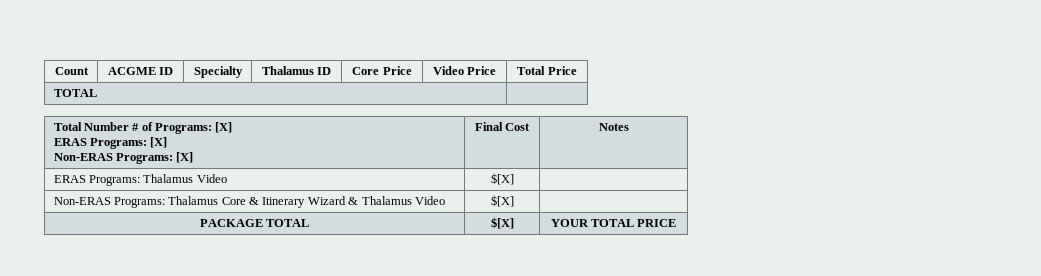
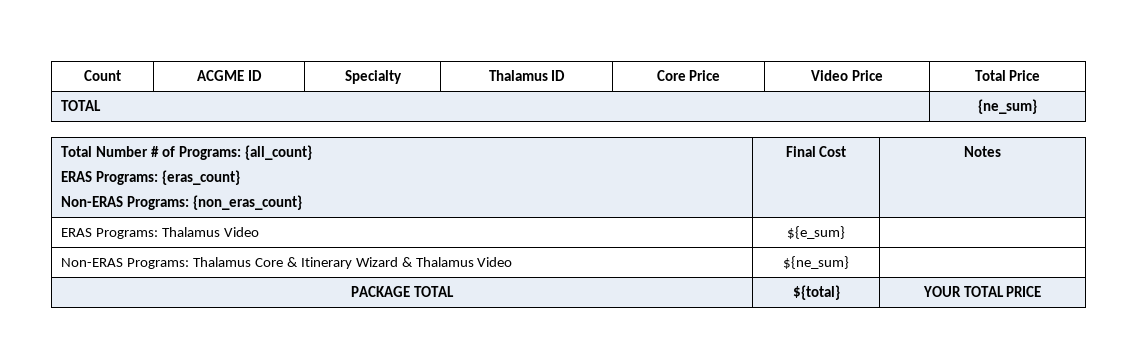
(97, 93) none -> [978,99,1037,114] {ne_sum}
[215,122,233,133] [53,137,168,149] [53,152,194,164] [X] // ERAS Programs: [X] // Non-ERAS Programs: [X] -> [244,145,312,160] [61,170,241,185] [61,195,303,210] {all_count} // ERAS Programs: {eras_count} // Non-ERAS Programs: {non_eras_count}
[490,173,514,185] $[X] -> [787,226,845,239] ${e_sum}
[490,195,514,207] $[X] -> [783,256,849,269] ${ne_sum}
[490,217,514,229] $[X] -> [792,285,840,300] ${total}

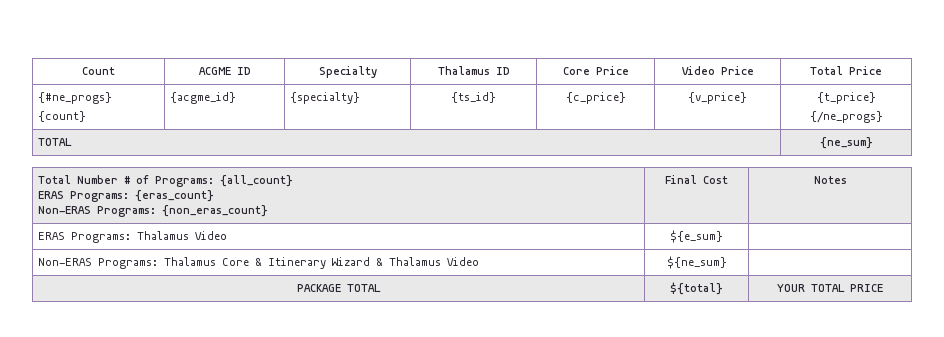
(1041, 75) none -> [38,92,113,104] [38,111,87,122] [170,92,237,104] [290,92,361,104] [451,92,496,103] [565,92,626,104] [688,92,747,104] [816,92,876,104] [809,111,883,123] // {#ne_progs} // {count} | {acgme_id} | {specialty} | {ts_id} | {c_price} | {v_price} | {t_price} // {/ne_progs}

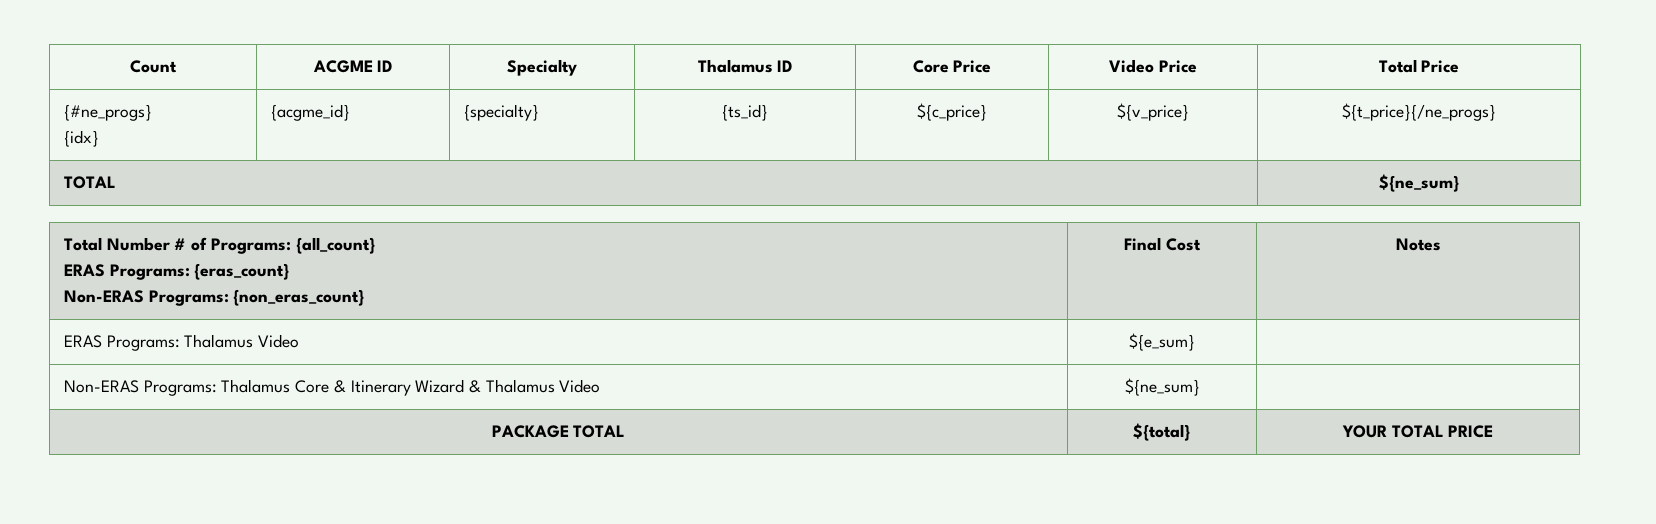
[38,111,87,122] {count} -> [63,130,99,147] {idx}
[565,92,626,104] [688,92,747,104] [816,92,876,104] [809,111,883,123] [38,138,73,146] [819,137,873,149] {c_price} | {v_price} | {t_price} // {/ne_progs} // TOTAL | {ne_sum} -> [917,103,987,121] [1117,103,1189,121] [1342,103,1496,121] [63,176,116,189] [1378,174,1460,192] ${c_price} | ${v_price} | ${t_price}{/ne_progs} // TOTAL | ${ne_sum}

